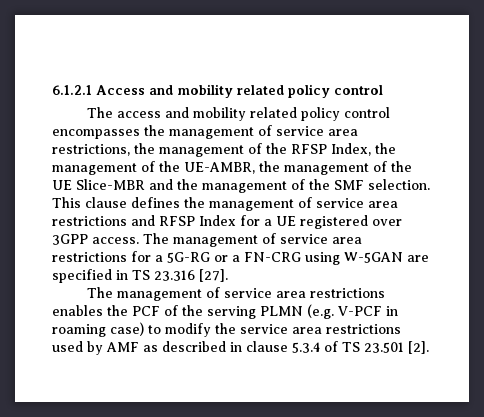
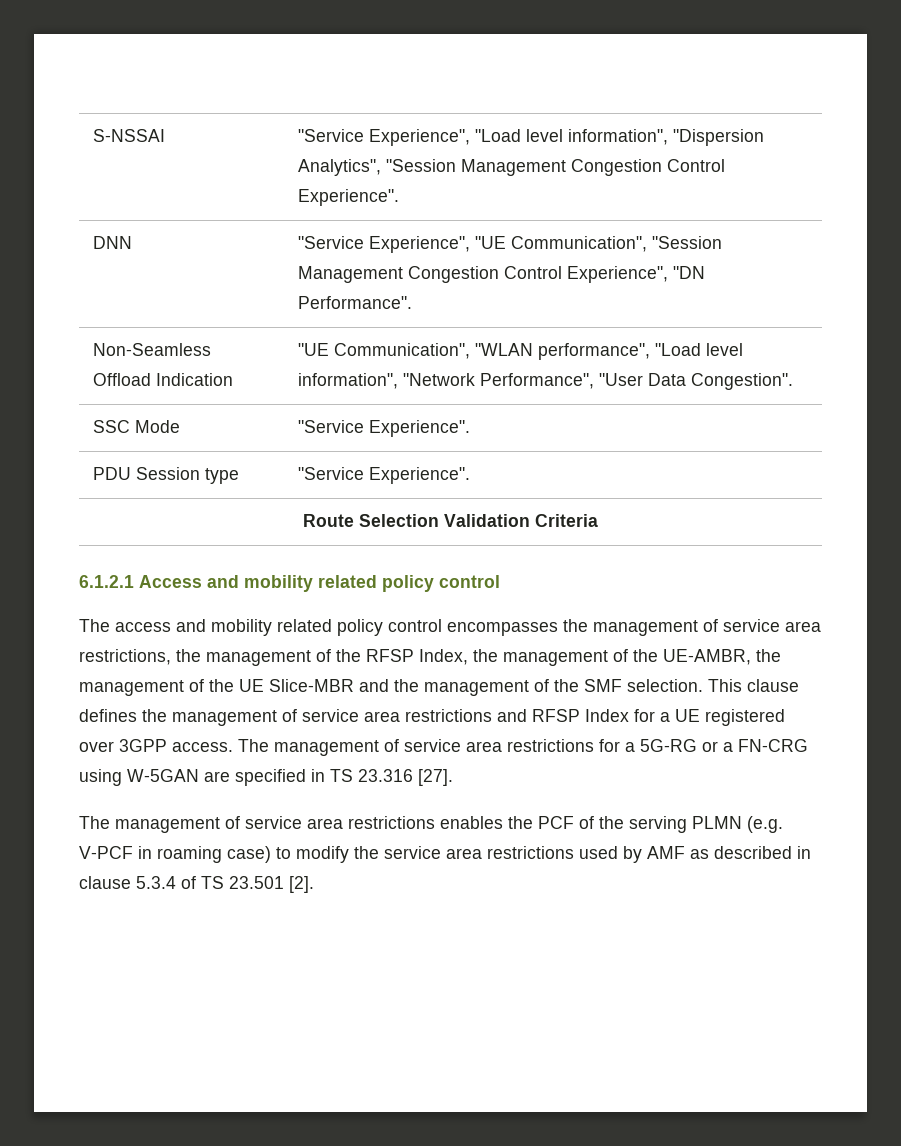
(52, 90) none -> [92,129,165,142] [297,129,764,146] [297,159,725,176] [297,189,399,206] [92,236,132,249] [297,236,722,253] [297,266,705,283] [297,296,412,309] [92,343,211,356] [92,373,233,386] [297,343,743,360] [297,373,793,390] [92,420,180,433] [297,420,470,437] [92,467,239,484] [297,467,470,484] [303,514,598,527] S-NSSAI | "Service Experience", "Load level information", "Dispersion Analytics", "Session Management Congestion Control Experience". // DNN | "Service Experience", "UE Communication", "Session Management Congestion Control Experience", "DN Performance". // Non-Seamless Offload Indication | "UE Communication", "WLAN performance", "Load level information", "Network Performance", "User Data Congestion". // SSC Mode | "Service Experience". // PDU Session type | "Service Experience". // Route Selection Validation Criteria //

